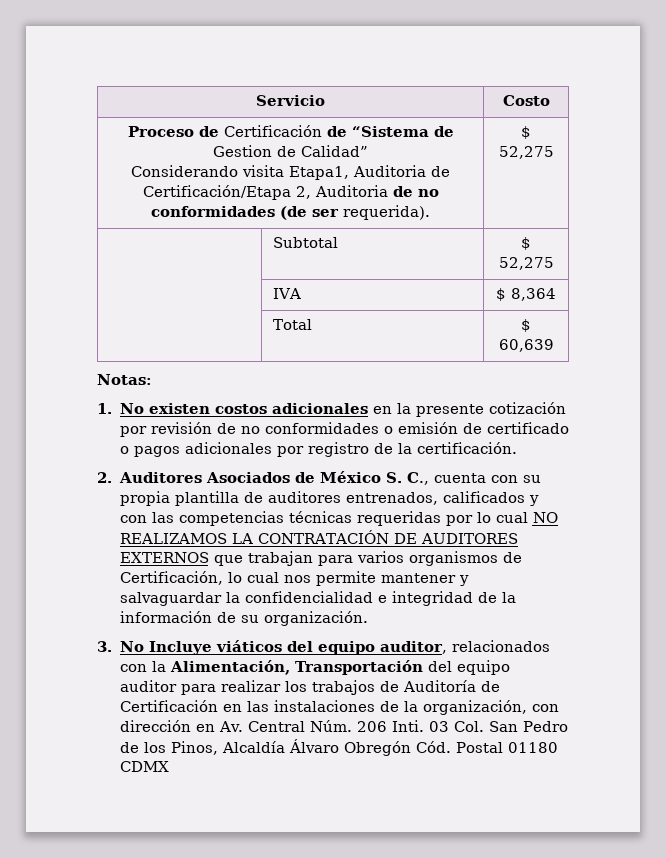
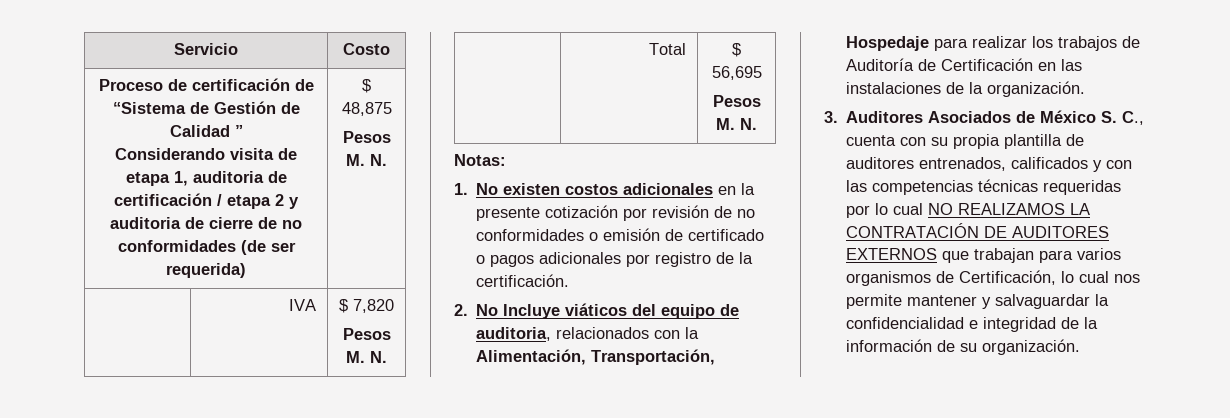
[223,125,322,137] Certificación -> [191,78,290,91] certificación
[213,145,368,157] [131,165,450,180] [142,185,388,200] Gestion de Calidad” // Considerando visita Etapa1, Auditoria de Certificación/Etapa 2, Auditoria -> [213,101,300,114] [169,125,243,137] [115,148,297,160] [125,171,287,186] [114,193,299,209] [110,217,253,229] Gestión de Calidad ” // Considerando visita de etapa 1, auditoria de certificación / etapa 2 y auditoria de cierre
[343,205,430,220] [521,126,531,139] [498,146,554,159] [272,237,338,248] [521,237,531,250] [498,257,554,270] [272,288,301,299] [496,288,556,301] [272,319,312,330] [521,319,531,332] [498,339,554,352] requerida). | $ 52,275 // | Subtotal | $ 52,275 // | IVA | $ 8,364 // | Total | $ 60,639 -> [166,263,246,278] [362,79,371,93] [341,102,392,116] [342,131,391,143] [346,154,387,166] [289,299,317,311] [339,299,394,313] [342,328,391,340] [346,351,387,363] [649,43,687,55] [732,43,741,57] [711,66,762,80] [712,95,761,107] [716,118,757,130] requerida) | $ 48,875 // Pesos M. N. // | IVA | $ 7,820 // Pesos M. N. // | Total | $ 56,695 // Pesos M. N.
(112, 477) none -> [476,303,740,319] [476,327,700,341] [476,349,716,365] [846,36,1141,51] [846,58,1083,71] [846,81,1086,97] [824,111,838,123] No Incluye viáticos del equipo de auditoria, relacionados con la Alimentación, Transportación, Hospedaje para realizar los trabajos de Auditoría de Certificación en las instalaciones de la organización. // 3.
[97,640,550,655] [119,660,511,675] [119,680,500,695] [119,700,559,715] [119,720,569,732] [119,739,558,756] [119,761,169,772] // 3. No Incluye viáticos del equipo auditor, relacionados con la Alimentación, Transportación del equipo auditor para realizar los trabajos de Auditoría de Certificación en las instalaciones de la organización, con dirección en Av. Central Núm. 206 Inti. 03 Col. San Pedro de los Pinos, Alcaldía Álvaro Obregón Cód. Postal 01180 CDMX -> (1081, 347) none

